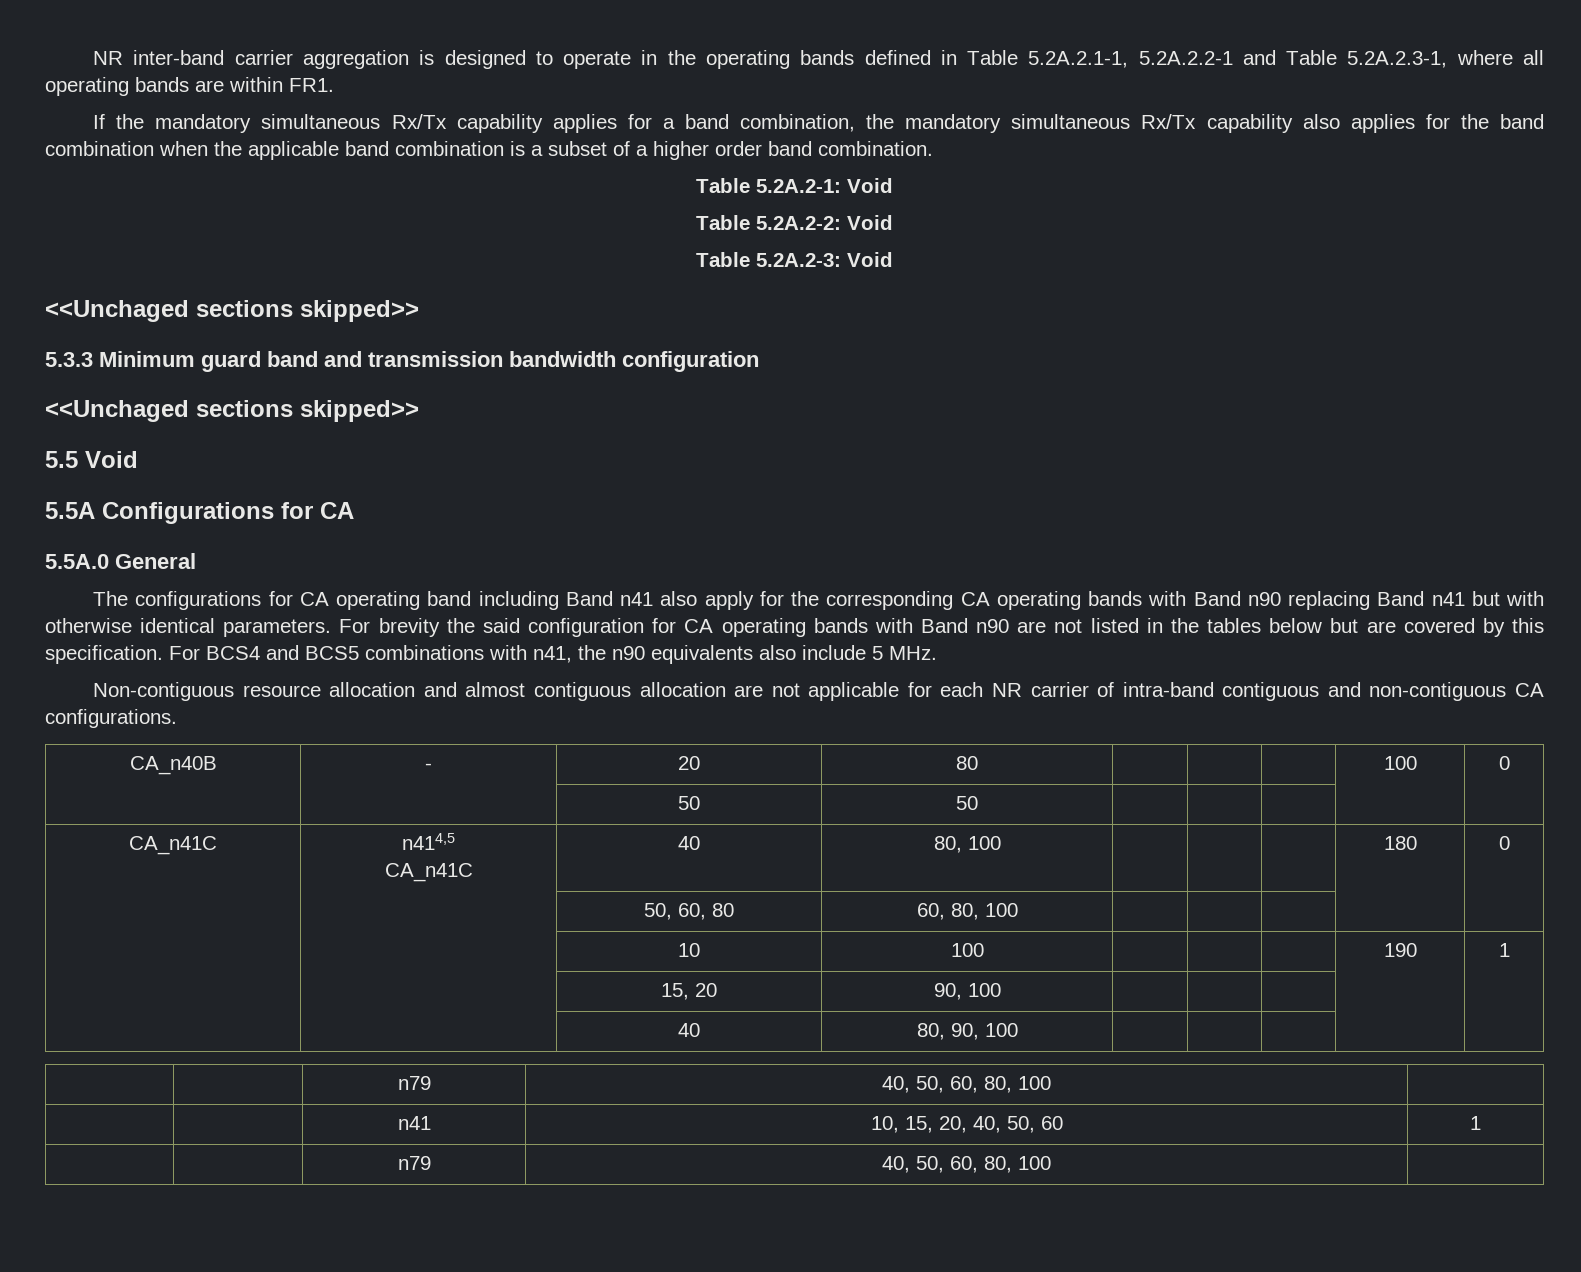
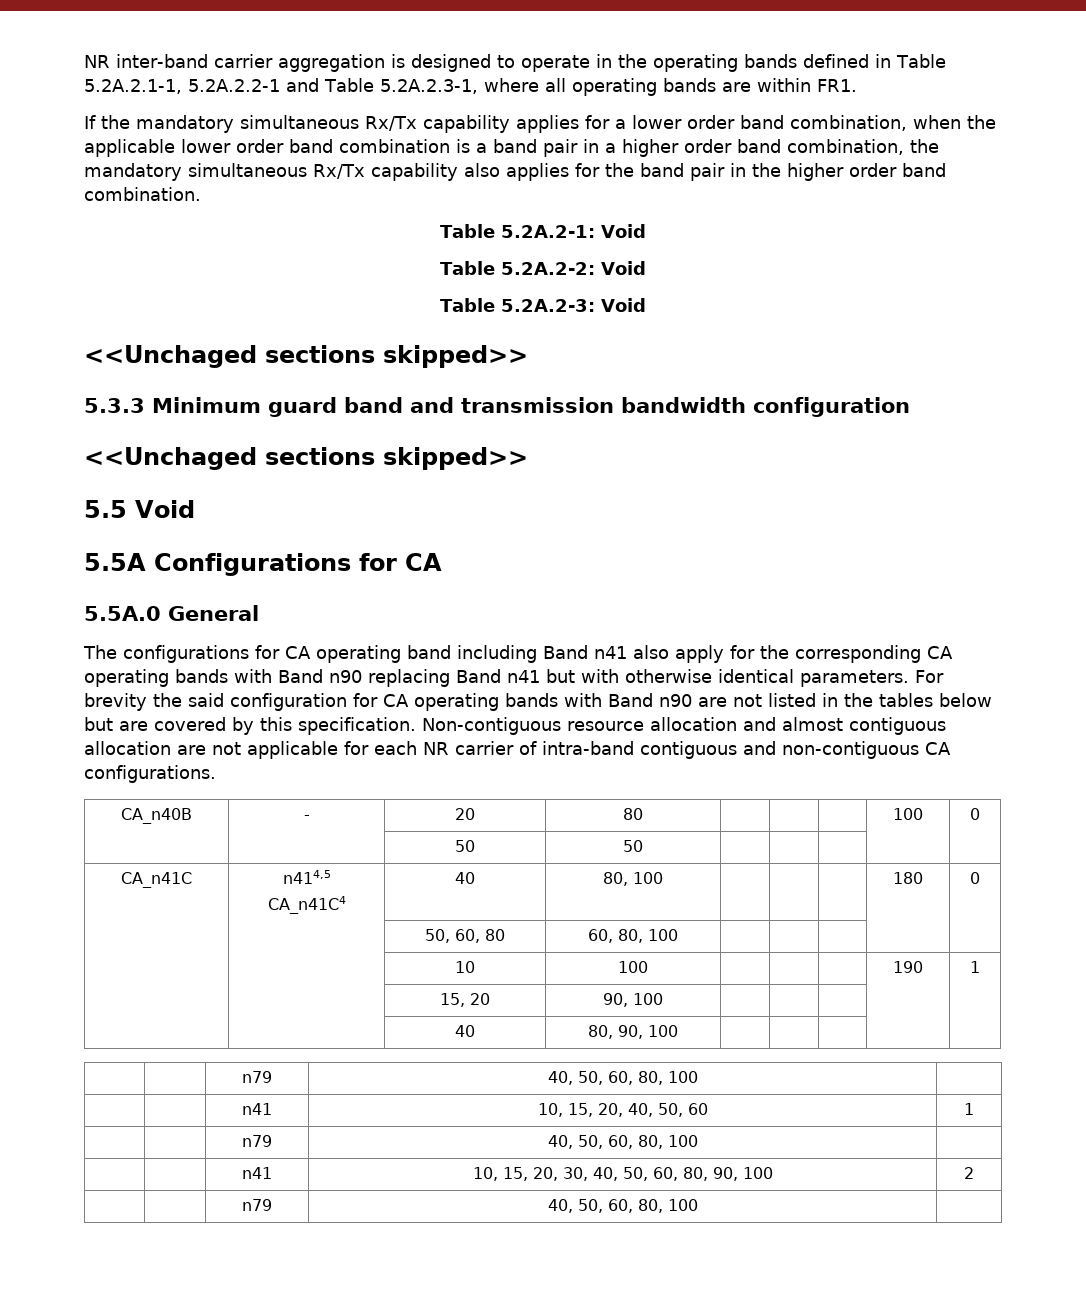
(675, 123) none -> [632,115,996,131] [84,139,732,157] lower order band combination, when the applicable lower order band combination is a band pair in a higher order
[45,141,648,160] combination when the applicable band combination is a subset of a -> [690,163,781,181] pair in the
[169,645,937,664] For BCS4 and BCS5 combinations with n41, the n90 equivalents also include 5 MHz. // -> (416, 726) none
[384,863,473,882] CA_n41C -> [267,896,346,914] CA_n41C4
(1051, 1163) none -> [242,1167,272,1179] [472,1167,773,1181] [964,1167,974,1179] [242,1199,272,1211] [547,1199,698,1213] // | | n41 | 10, 15, 20, 30, 40, 50, 60, 80, 90, 100 | 2 // | | n79 | 40, 50, 60, 80, 100 |

